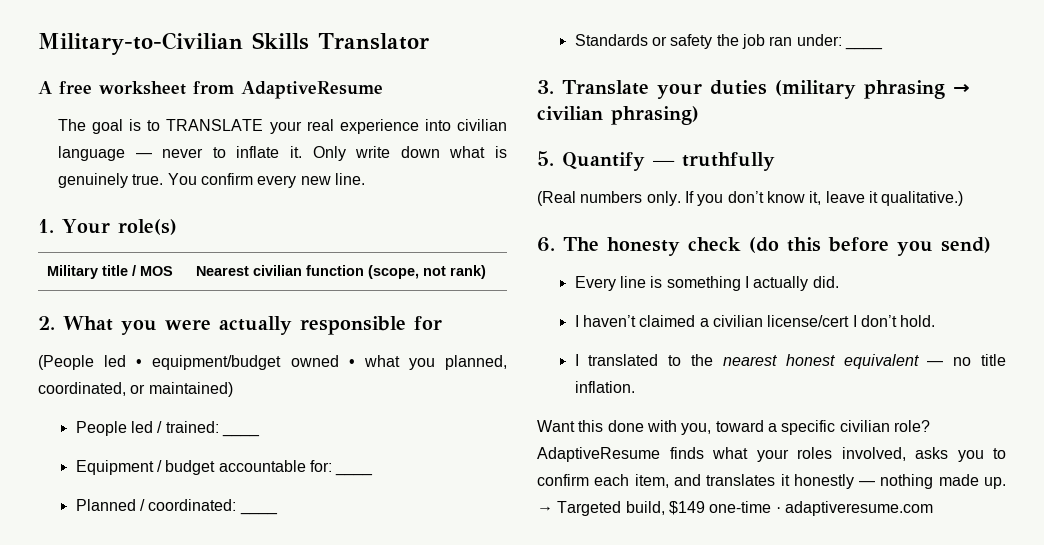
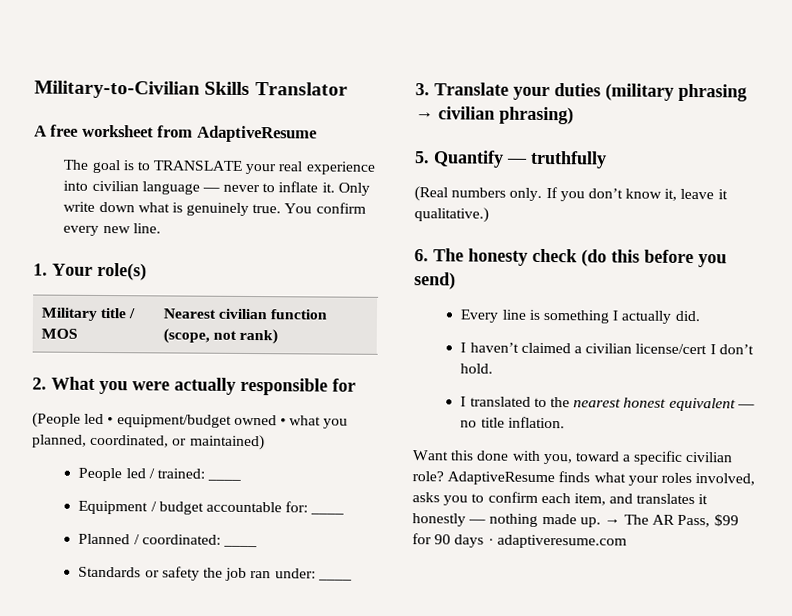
[557,501,772,516] Targeted build, $149 one-time -> [624,514,739,528] [412,533,485,548] The AR Pass, $99 for 90 days

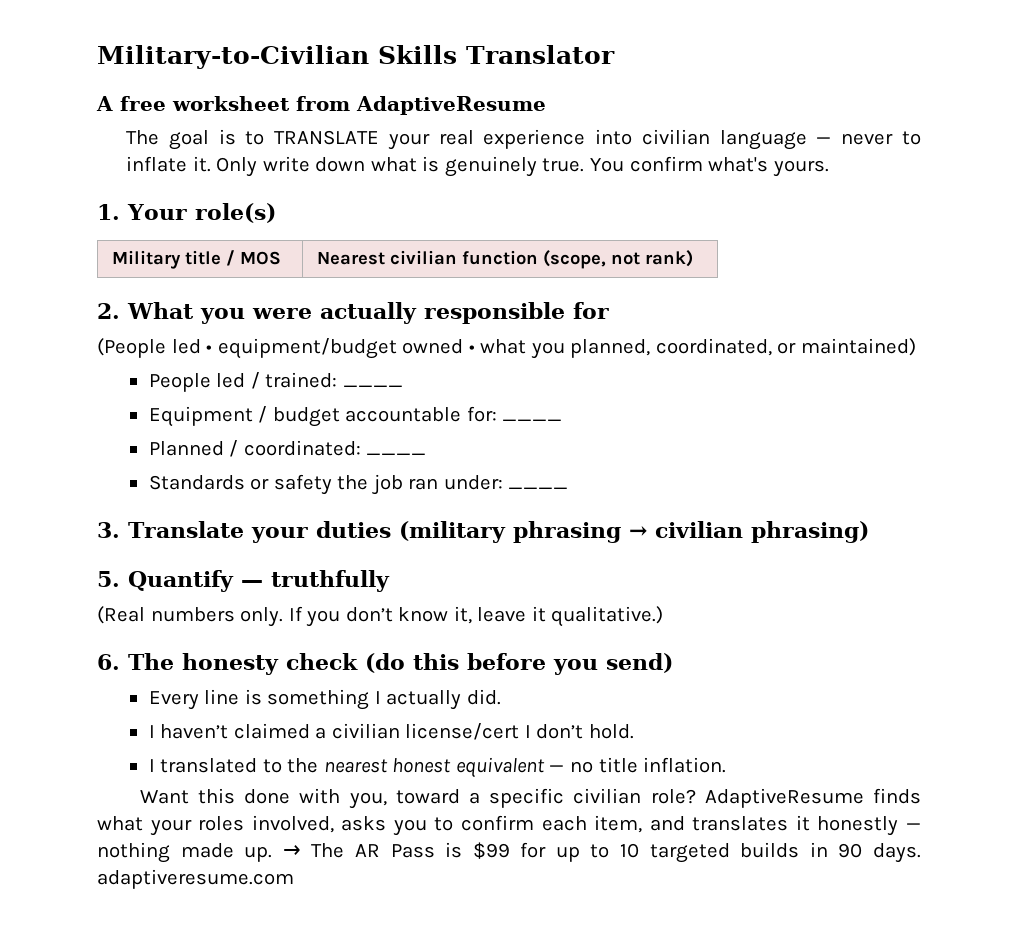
[63,223,161,236] every new line. -> [708,157,829,177] what's yours.
[677,514,739,528] [412,533,494,548] Pass, $99 for 90 days · -> [390,842,921,863] Pass is $99 for up to 10 targeted builds in 90 days.

